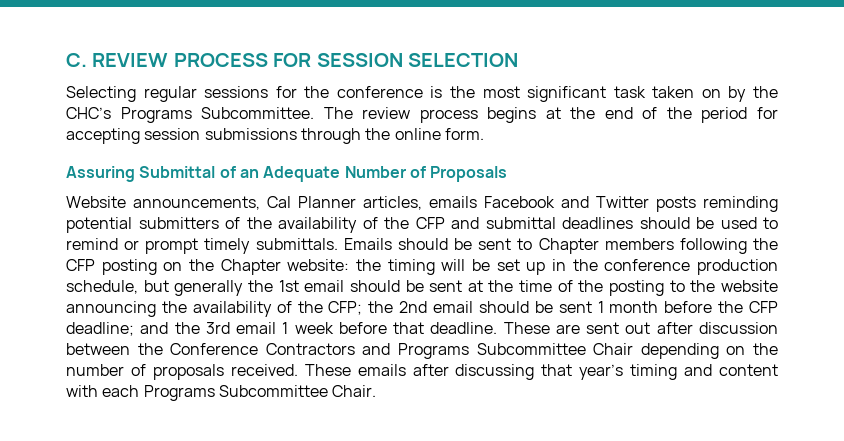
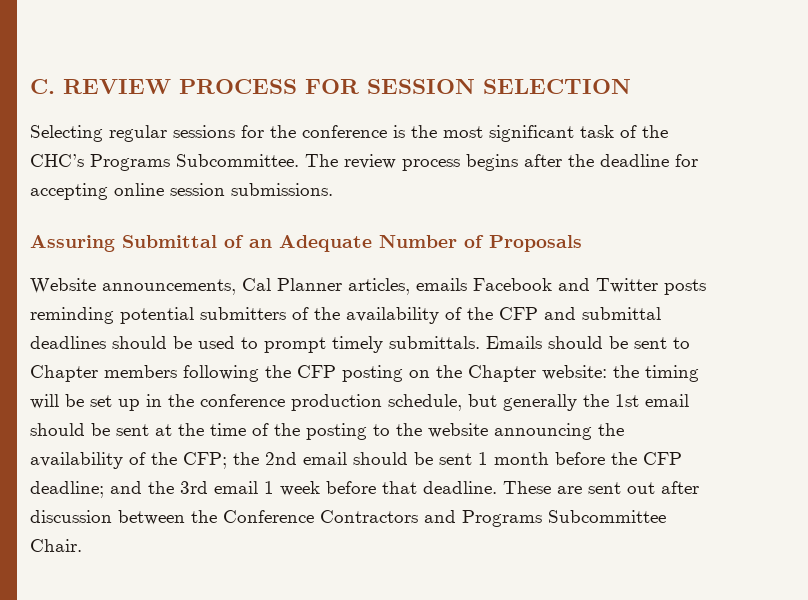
[652,86,747,102] taken on by -> [620,125,637,138] of
[545,107,779,123] [66,128,484,144] at the end of the period for accepting session submissions through the online form. -> [524,154,698,167] [30,183,333,200] after the deadline for accepting online session submissions.
[66,238,140,250] remind or -> (258, 343) none
[593,343,779,359] [66,364,778,380] [66,385,328,401] Chair depending on the number of proposals received. These emails after discussing that year’s timing and content with each Programs Subcommittee -> (666, 516) none

